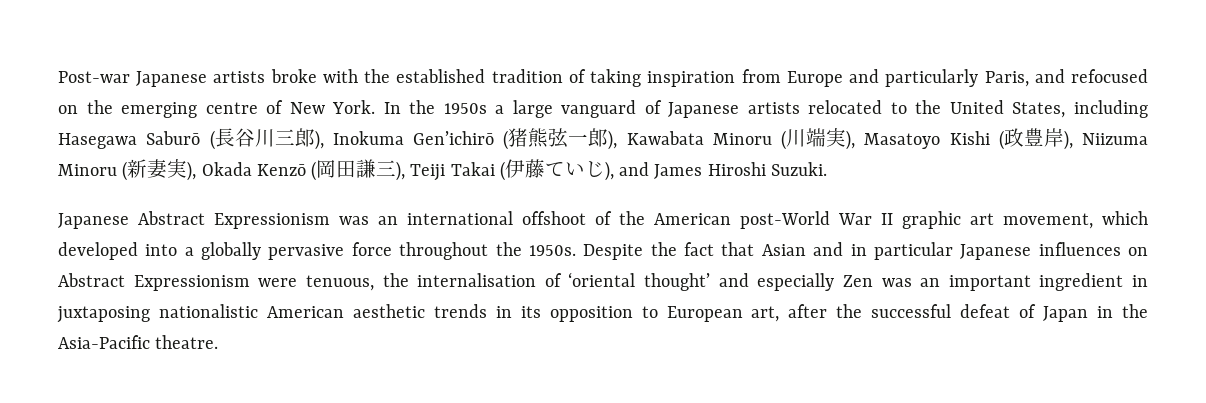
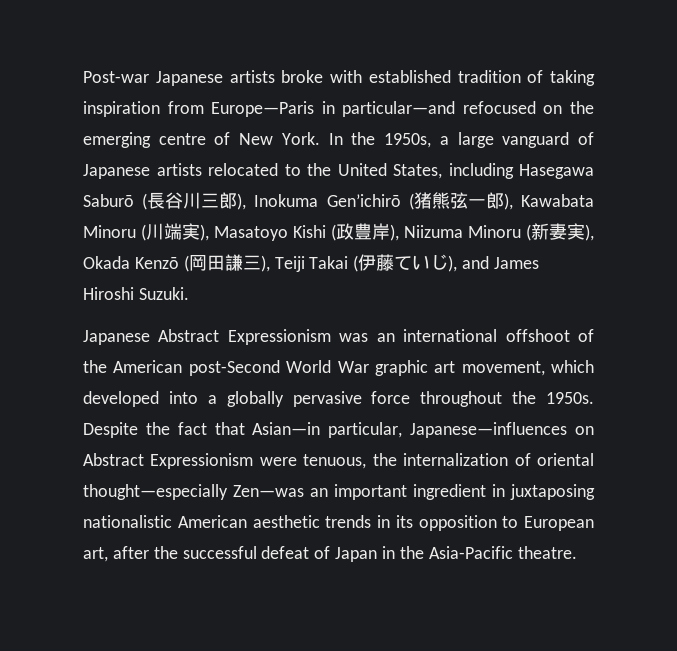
[364,69,391,83] the -> (362, 76) none
[786,69,1065,87] Europe and particularly Paris, and -> [211,101,456,117] Europe—Paris in particular—and
[443,103,487,114] 1950s -> [384,133,432,148] 1950s,
[740,211,893,229] post-World War II -> [188,360,369,376] post-Second World War
[761,242,1121,260] Asian and in particular Japanese influences -> [252,422,568,438] Asian—in particular, Japanese—influences
[417,272,912,291] internalisation of ‘oriental thought’ and especially Zen was -> [403,453,595,466] [83,484,304,500] internalization of oriental thought—especially Zen—was

